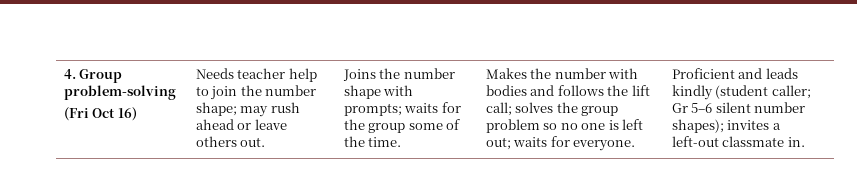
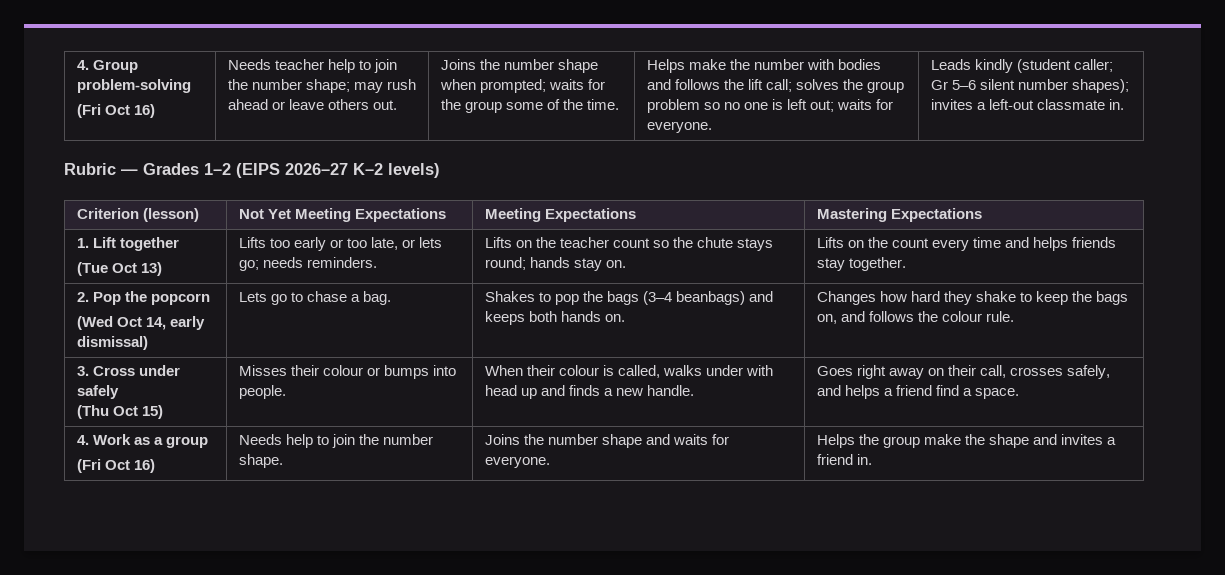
[383,85,414,96] [343,103,402,116] with prompts; -> [439,79,546,93] when prompted;
[485,68,527,79] Makes -> [646,59,726,73] Helps make
[671,68,798,79] Proficient and leads -> [930,59,971,70] Leads
(805, 142) none -> [64,163,440,178] [76,208,199,222] [238,208,446,222] [484,208,636,222] [816,208,982,222] [76,237,179,251] [76,262,162,276] [238,237,442,251] [238,257,377,271] [484,237,774,251] [484,257,626,271] [816,237,1117,251] [816,257,906,271] [76,291,210,305] [76,316,205,330] [76,336,148,350] [238,291,391,305] [484,291,773,305] [484,311,625,325] [816,291,1129,305] [816,311,1014,324] [76,365,180,376] [76,385,119,399] [76,405,163,419] [238,365,456,379] [238,385,286,399] [484,365,773,378] [484,385,694,399] [816,365,1110,379] [816,385,1019,399] [76,434,208,448] [76,459,155,473] [238,434,433,448] [238,454,283,468] [484,434,729,448] [484,456,550,468] [816,434,1117,448] [816,454,872,465] // Rubric — Grades 1–2 (EIPS 2026–27 K–2 levels) // Criterion (lesson) | Not Yet Meeting Expectations | Meeting Expectations | Mastering Expectations // 1. Lift together // (Tue Oct 13) | Lifts too early or too late, or lets go; needs reminders. | Lifts on the teacher count so the chute stays round; hands stay on. | Lifts on the count every time and helps friends stay together. // 2. Pop the popcorn // (Wed Oct 14, early dismissal) | Lets go to chase a bag. | Shakes to pop the bags (3–4 beanbags) and keeps both hands on. | Changes how hard they shake to keep the bags on, and follows the colour rule. // 3. Cross under safely // (Thu Oct 15) | Misses their colour or bumps into people. | When their colour is called, walks under with head up and finds a new handle. | Goes right away on their call, crosses safely, and helps a friend find a space. // 4. Work as a group // (Fri Oct 16) | Needs help to join the number shape. | Joins the number shape and waits for everyone. | Helps the group make the shape and invites a friend in.

